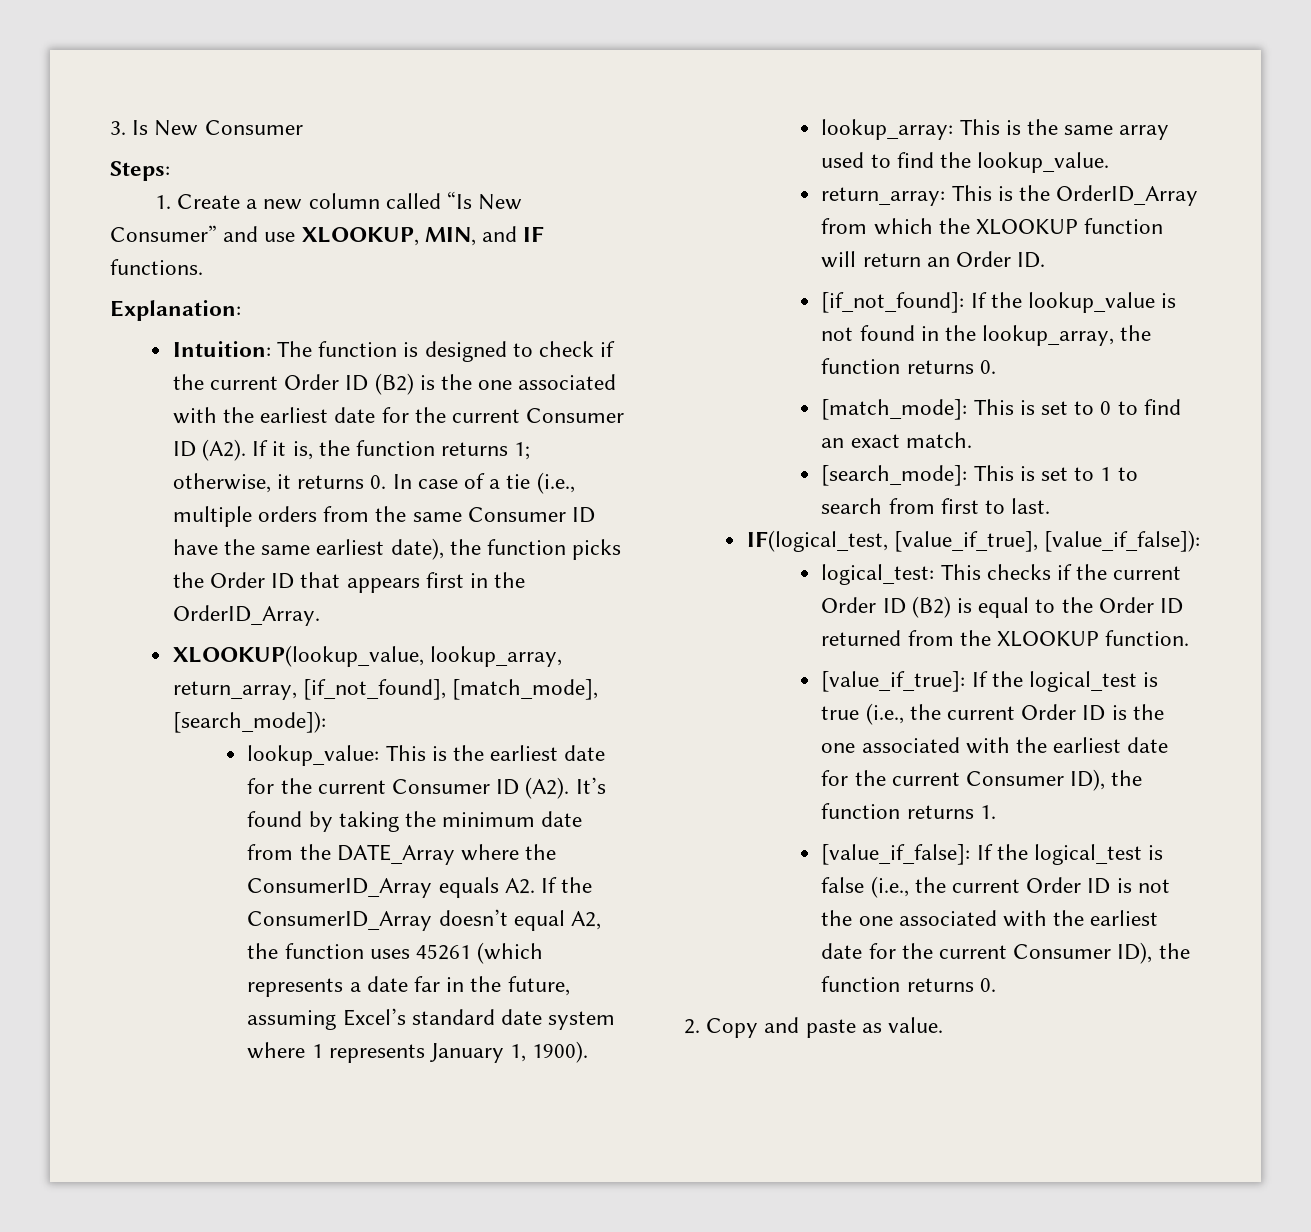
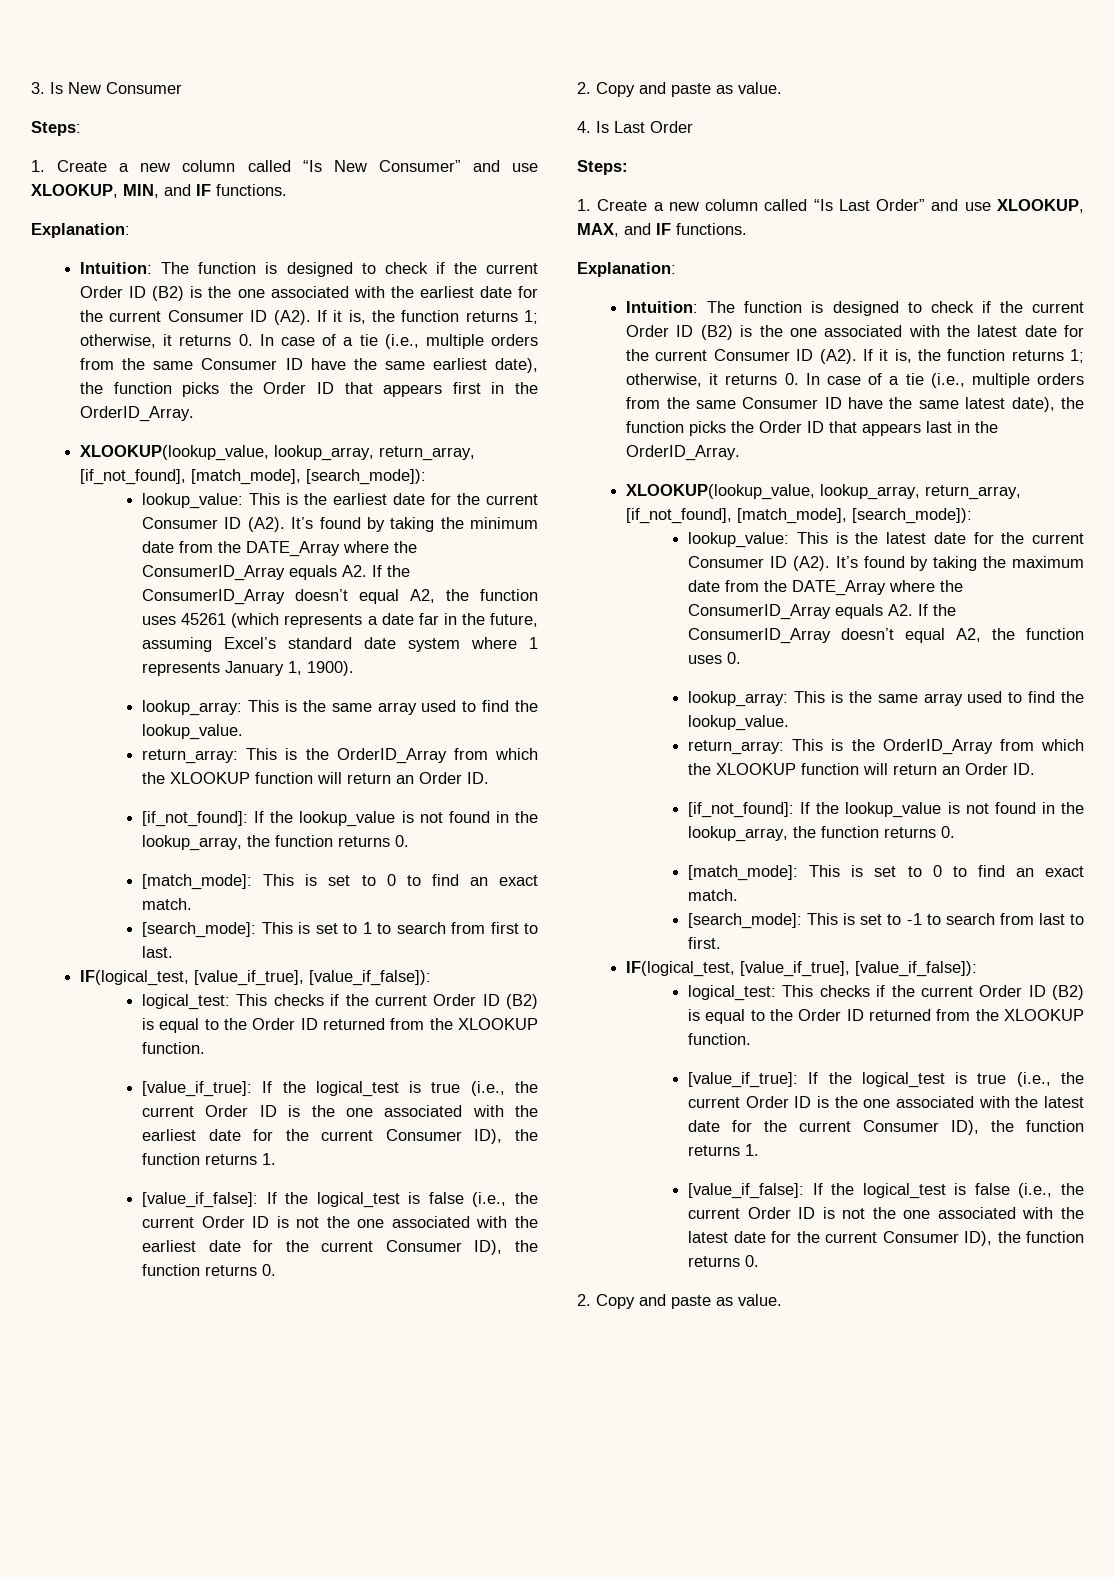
(944, 1025) none -> [577,121,693,133] [577,160,628,175] [577,199,1084,213] [577,223,747,237] [577,262,676,277] [626,301,1084,316] [626,325,1084,340] [626,349,1085,364] [626,373,1084,388] [626,397,1084,412] [626,421,999,436] [626,445,741,461] [626,484,1022,500] [626,508,973,524] [688,532,1084,548] [688,556,1084,571] [688,580,964,596] [688,604,957,620] [688,628,1084,644] [688,652,742,664] [688,691,1084,707] [688,715,790,731] [688,739,1084,755] [688,763,1036,775] [688,802,1084,818] [688,826,956,842] [688,865,1084,881] [688,889,739,901] [688,913,1084,929] [688,937,722,949] [626,961,978,977] [688,985,1084,1001] [688,1009,1084,1024] [688,1033,752,1045] [688,1072,1084,1088] [688,1096,1084,1108] [688,1120,1084,1135] [688,1144,760,1156] [688,1183,1084,1199] [688,1207,1084,1219] [688,1231,1084,1246] [688,1255,760,1267] [577,1294,782,1309] // 4. Is Last Order // Steps: // 1. Create a new column called “Is Last Order” and use XLOOKUP, MAX, and IF functions. // Explanation: // Intuition: The function is designed to check if the current Order ID (B2) is the one associated with the latest date for the current Consumer ID (A2). If it is, the function returns 1; otherwise, it returns 0. In case of a tie (i.e., multiple orders from the same Consumer ID have the same latest date), the function picks the Order ID that appears last in the OrderID_Array. // XLOOKUP(lookup_value, lookup_array, return_array, [if_not_found], [match_mode], [search_mode]): // lookup_value: This is the latest date for the current Consumer ID (A2). It’s found by taking the maximum date from the DATE_Array where the ConsumerID_Array equals A2. If the ConsumerID_Array doesn’t equal A2, the function uses 0. // lookup_array: This is the same array used to find the lookup_value. // return_array: This is the OrderID_Array from which the XLOOKUP function will return an Order ID. // [if_not_found]: If the lookup_value is not found in the lookup_array, the function returns 0. // [match_mode]: This is set to 0 to find an exact match. // [search_mode]: This is set to -1 to search from last to first. // IF(logical_test, [value_if_true], [value_if_false]): // logical_test: This checks if the current Order ID (B2) is equal to the Order ID returned from the XLOOKUP function. // [value_if_true]: If the logical_test is true (i.e., the current Order ID is the one associated with the latest date for the current Consumer ID), the function returns 1. // [value_if_false]: If the logical_test is false (i.e., the current Order ID is not the one associated with the latest date for the current Consumer ID), the function returns 0. // 2. Copy and paste as value.

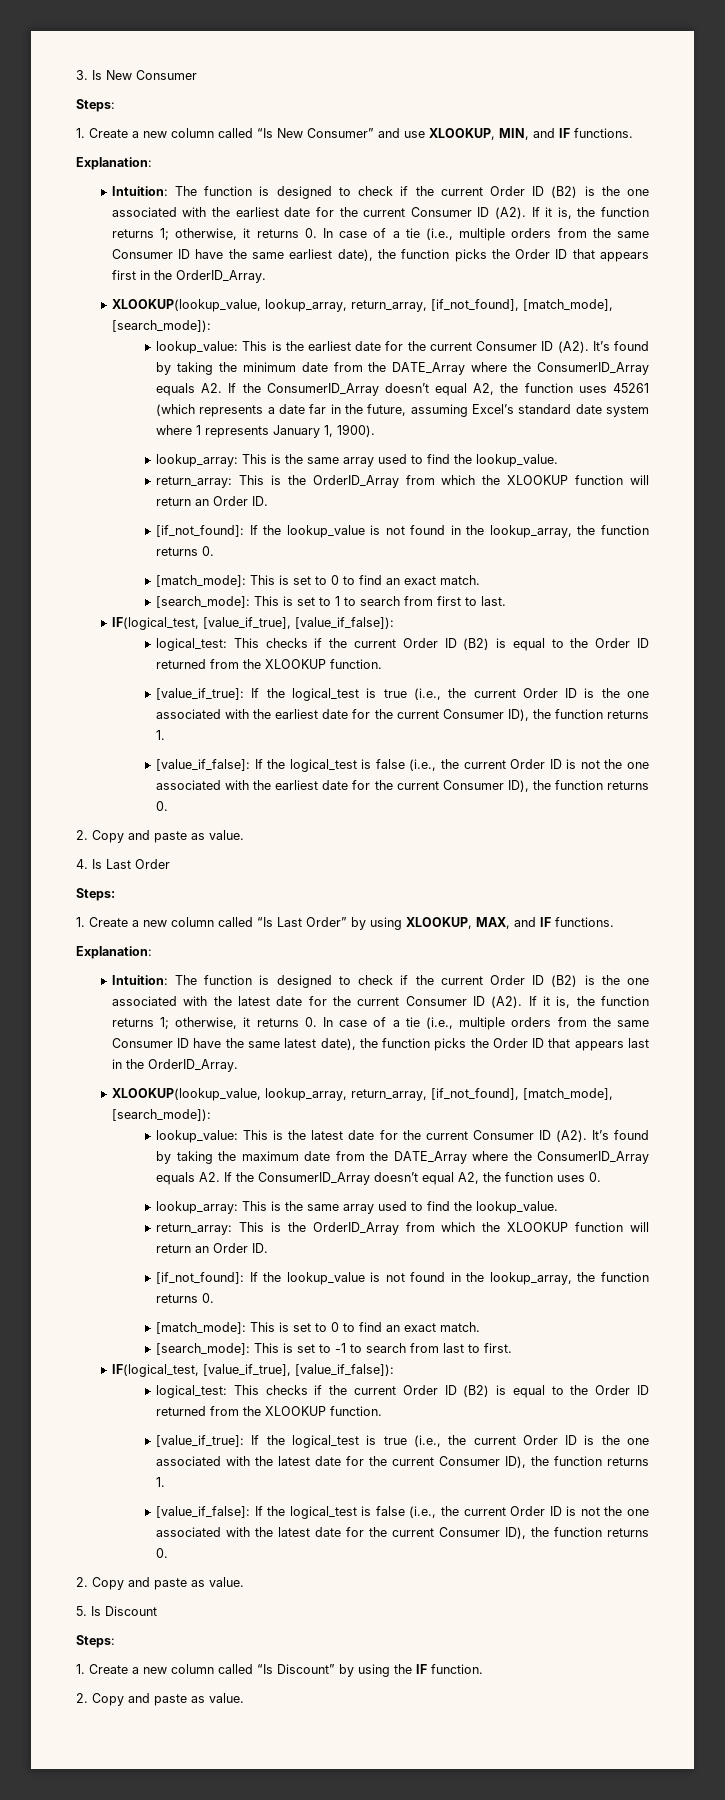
[931,199,991,211] and use -> [351,917,402,930] by using
(782, 1300) none -> [76,1606,157,1616] [76,1635,115,1648] [76,1664,483,1677] [76,1693,244,1706] // 5. Is Discount // Steps: // 1. Create a new column called “Is Discount” by using the IF function. // 2. Copy and paste as value.

